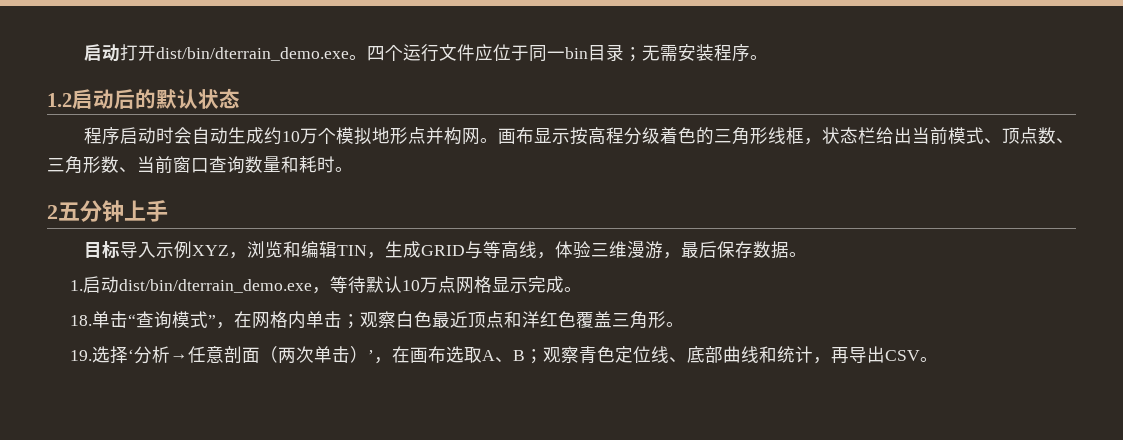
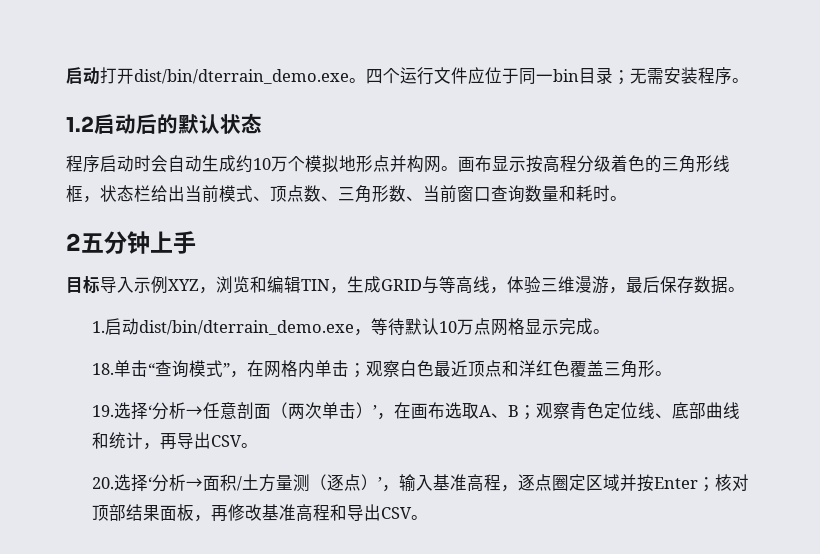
(939, 359) none -> [91,474,749,492] [91,504,428,522] // 20.选择‘分析→面积/土方量测（逐点）’，输入基准高程，逐点圈定区域并按Enter；核对顶部结果面板，再修改基准高程和导出CSV。

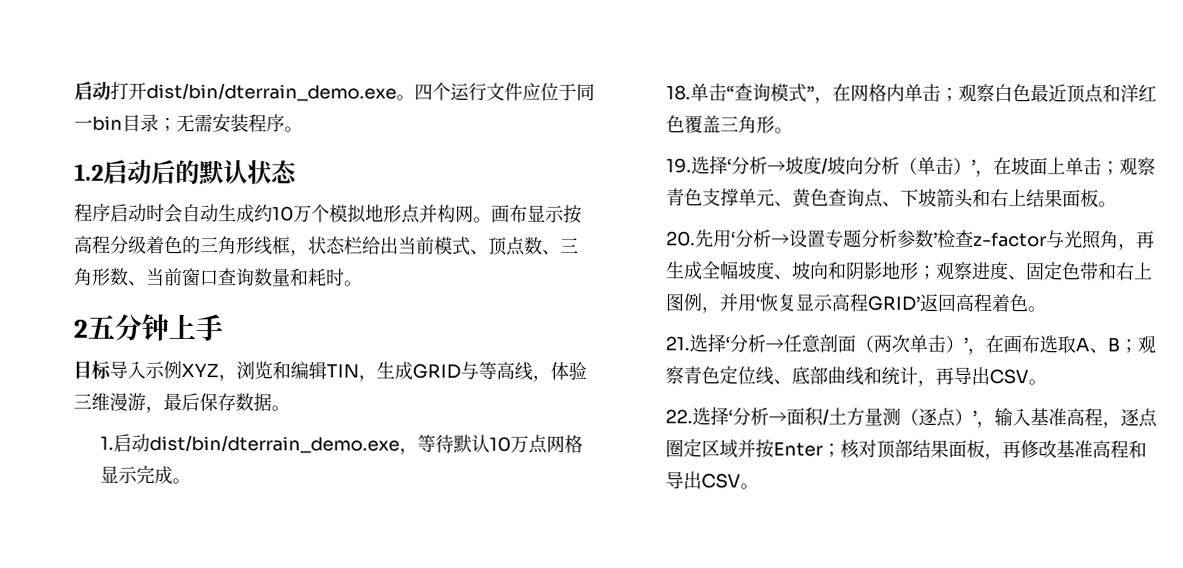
(203, 411) none -> [785,156,1157,177] [666,188,1118,208] [666,229,1156,251] [666,261,1154,281] [665,293,1047,314] [665,333,785,353] 坡度/坡向分析（单击）’，在坡面上单击；观察青色支撑单元、黄色查询点、下坡箭头和右上结果面板。 // 20.先用‘分析→设置专题分析参数’检查z-factor与光照角，再生成全幅坡度、坡向和阴影地形；观察进度、固定色带和右上图例，并用‘恢复显示高程GRID’返回高程着色。 // 21.选择‘分析→
[91,477,114,489] 20. -> [665,409,694,424] 22.

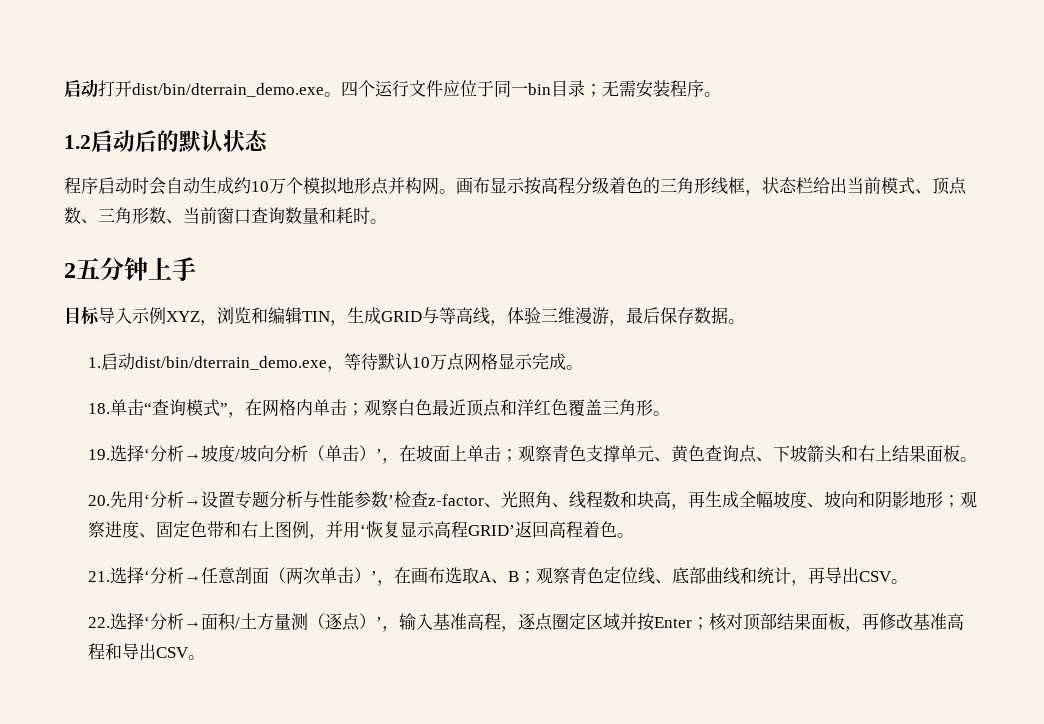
(899, 238) none -> [303,491,355,508] 与性能
[1046,230,1120,250] 与光照角 -> [484,491,672,509] 、光照角、线程数和块高

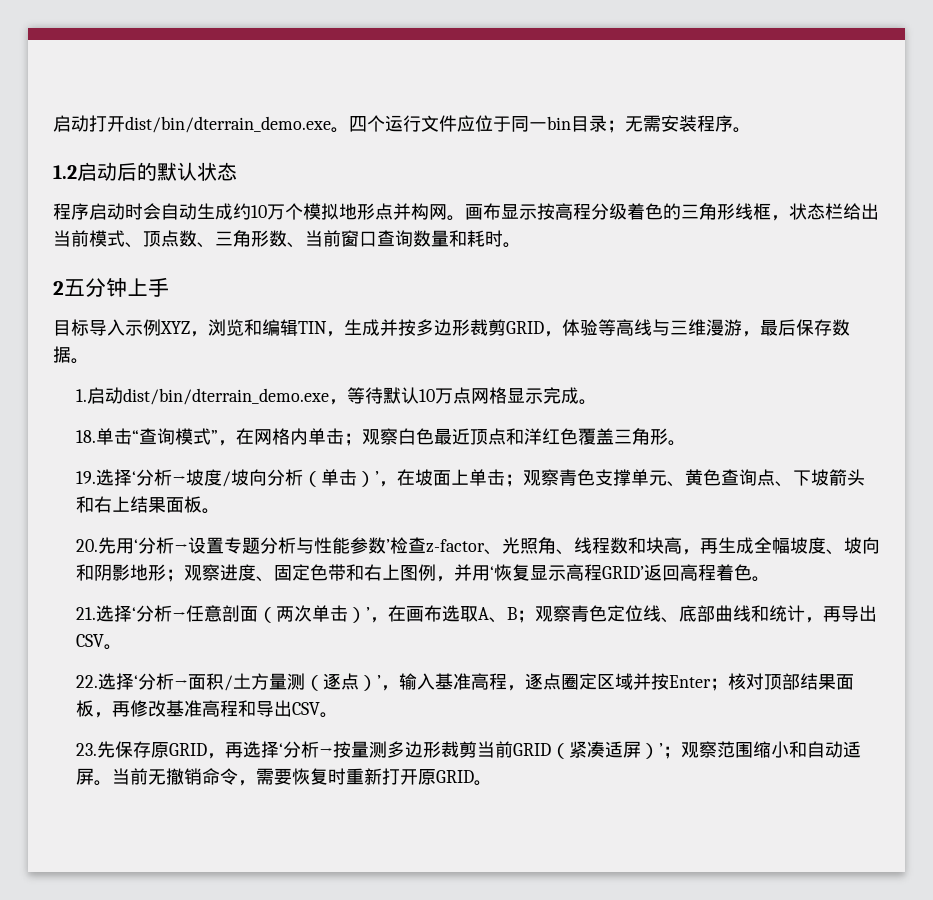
[381,307,541,326] GRID与等高线，体验 -> [380,319,670,337] 并按多边形裁剪GRID，体验等高线与
(206, 657) none -> [75,741,861,759] [75,768,492,786] // 23.先保存原GRID，再选择‘分析→按量测多边形裁剪当前GRID（紧凑适屏）’；观察范围缩小和自动适屏。当前无撤销命令，需要恢复时重新打开原GRID。

